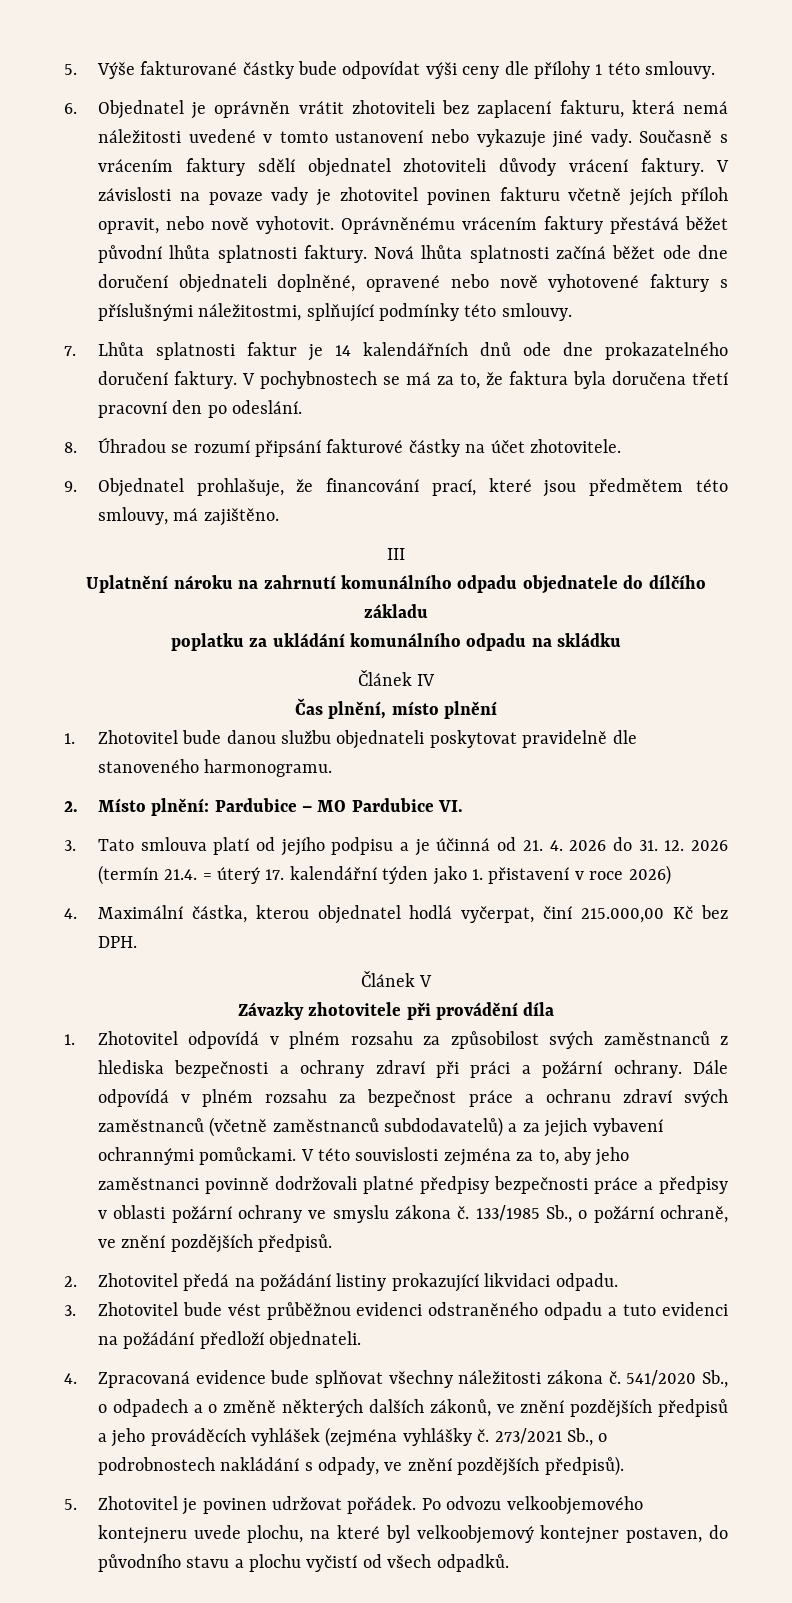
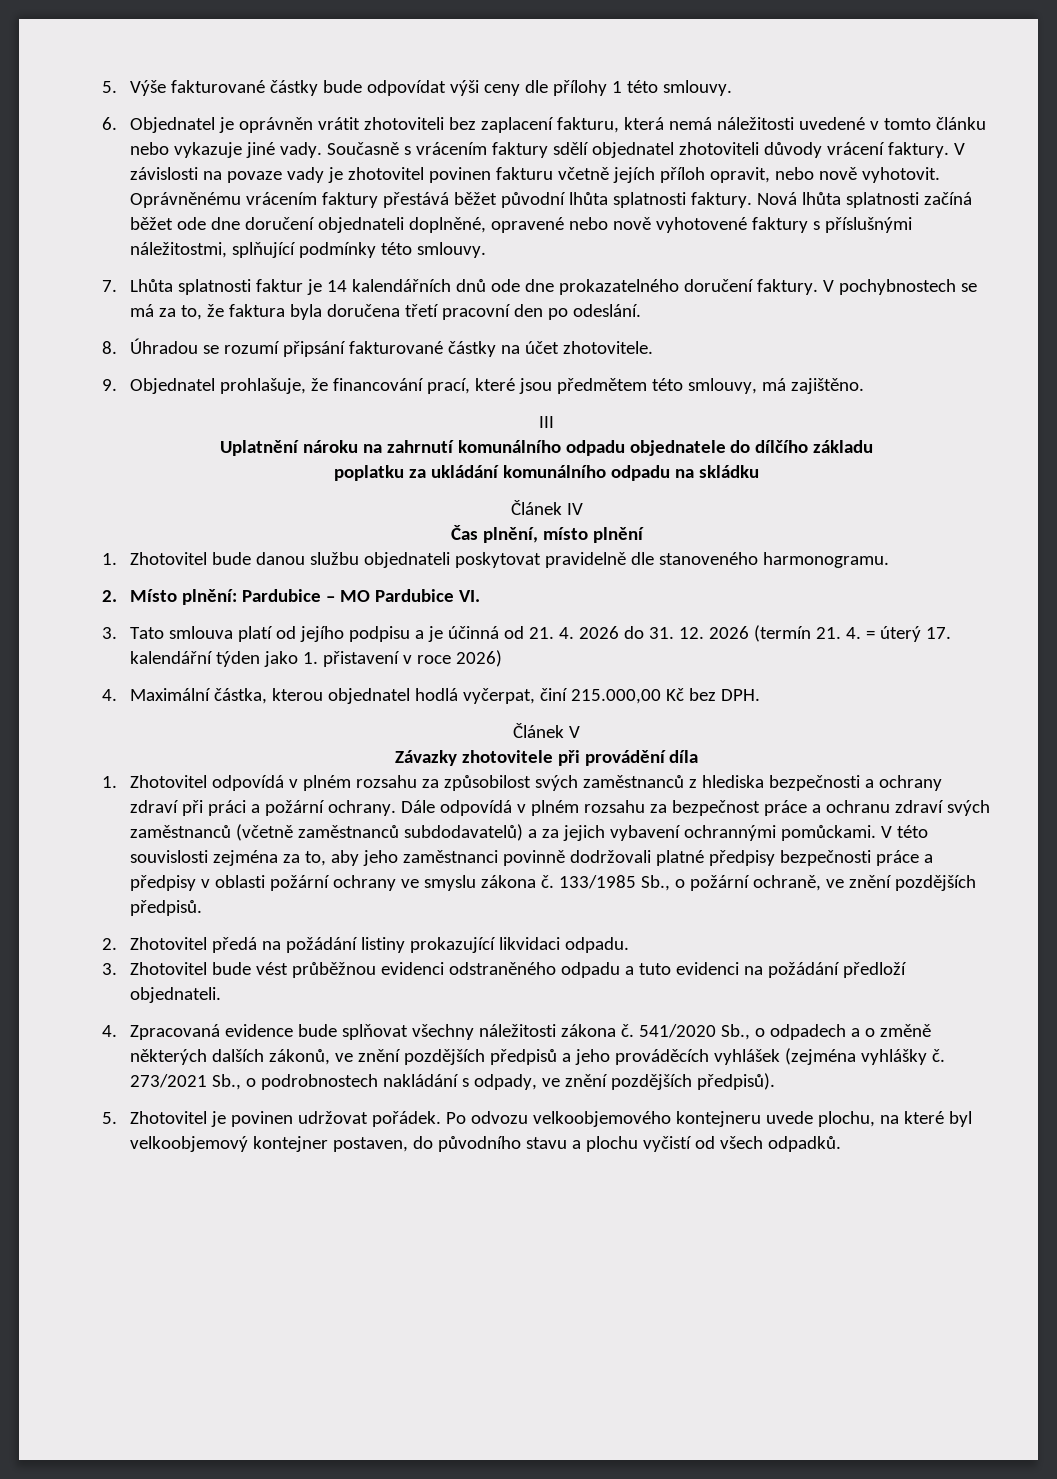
[335,130,424,143] ustanovení -> [935,117,986,130] článku
[326,439,404,453] fakturové -> [348,341,443,354] fakturované
[164,869,198,880] 21.4. -> [815,627,861,639] 21. 4.

